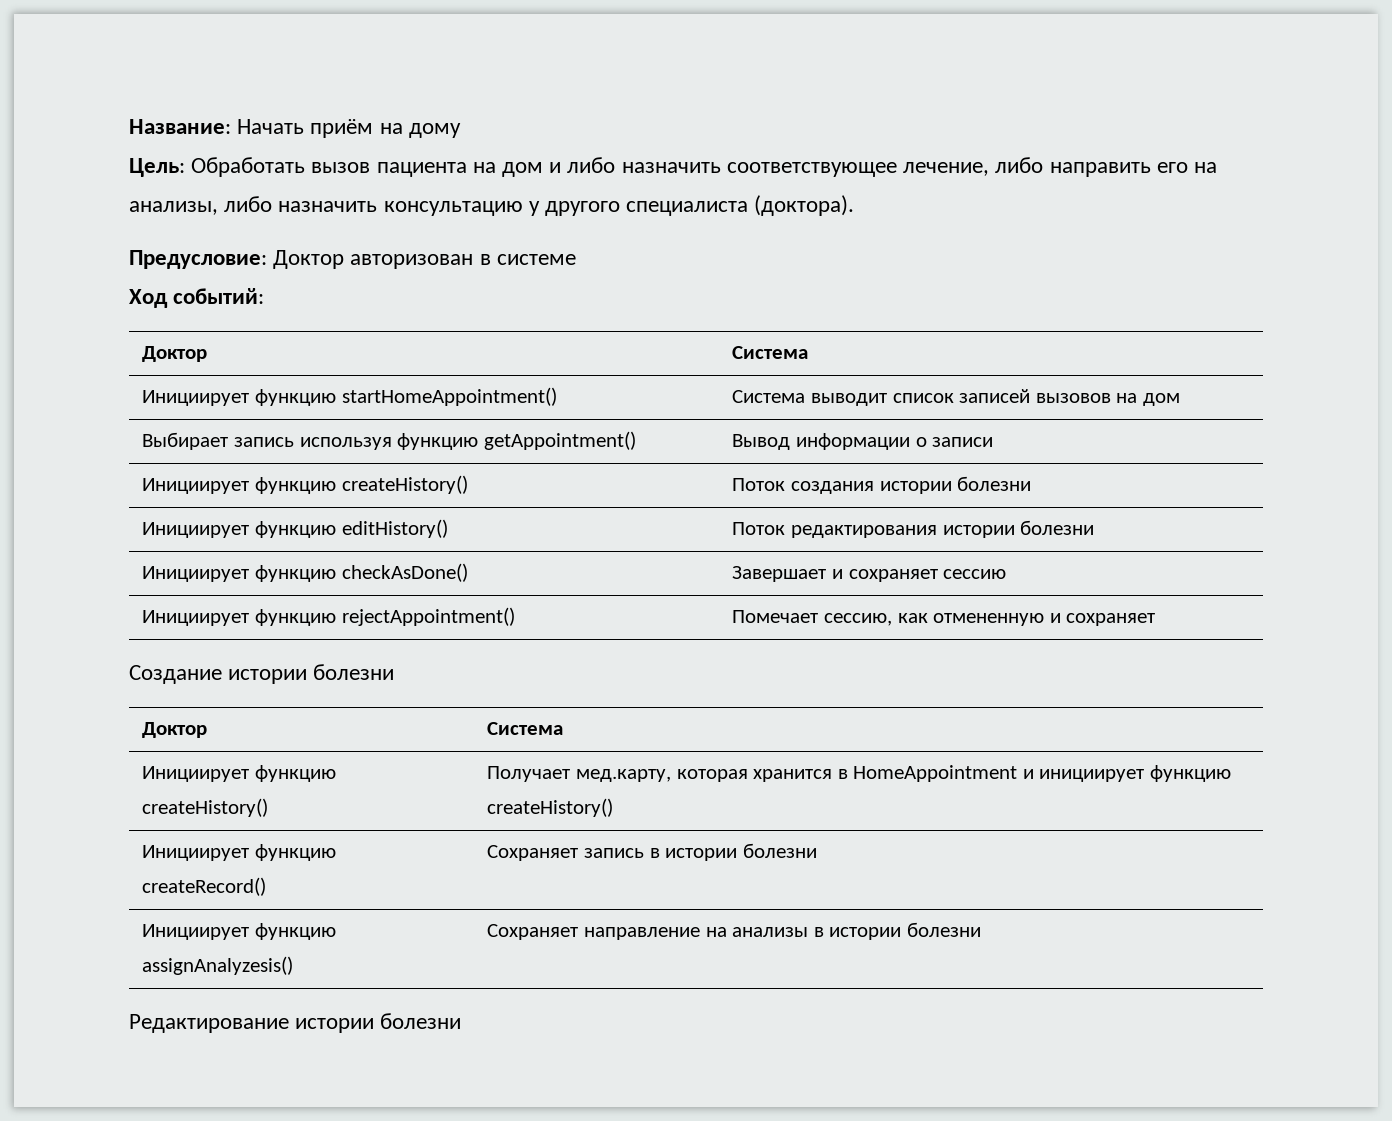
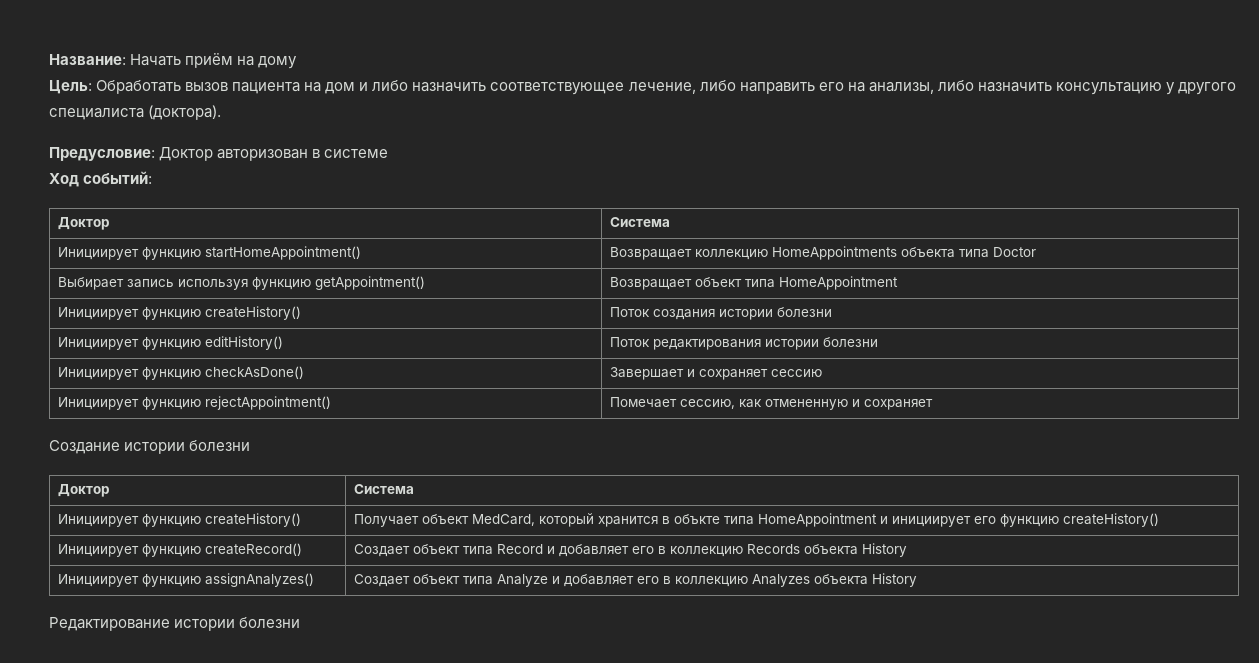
[732,389,1180,406] Система выводит список записей вызовов на дом -> [610,246,1037,260] Возвращает коллекцию HomeAppointments объекта типа Doctor
[732,433,994,450] Вывод информации о записи -> [610,276,899,290] Возвращает объект типа HomeAppointment
[575,769,848,782] мед.карту, которая хранится в -> [422,513,755,527] объект MedCard, который хранится в объкте типа
(1145, 775) none -> [974,516,997,524] его
[487,843,817,861] [142,923,336,940] [142,956,294,975] [487,922,981,940] Сохраняет запись в истории болезни // Инициирует функцию assignAnalyzesis() | Сохраняет направление на анализы в истории болезни -> [354,543,908,557] [58,573,315,587] [354,573,918,587] Создает объект типа Record и добавляет его в коллекцию Records объекта History // Инициирует функцию assignAnalyzes() | Создает объект типа Analyze и добавляет его в коллекцию Analyzes объекта History

